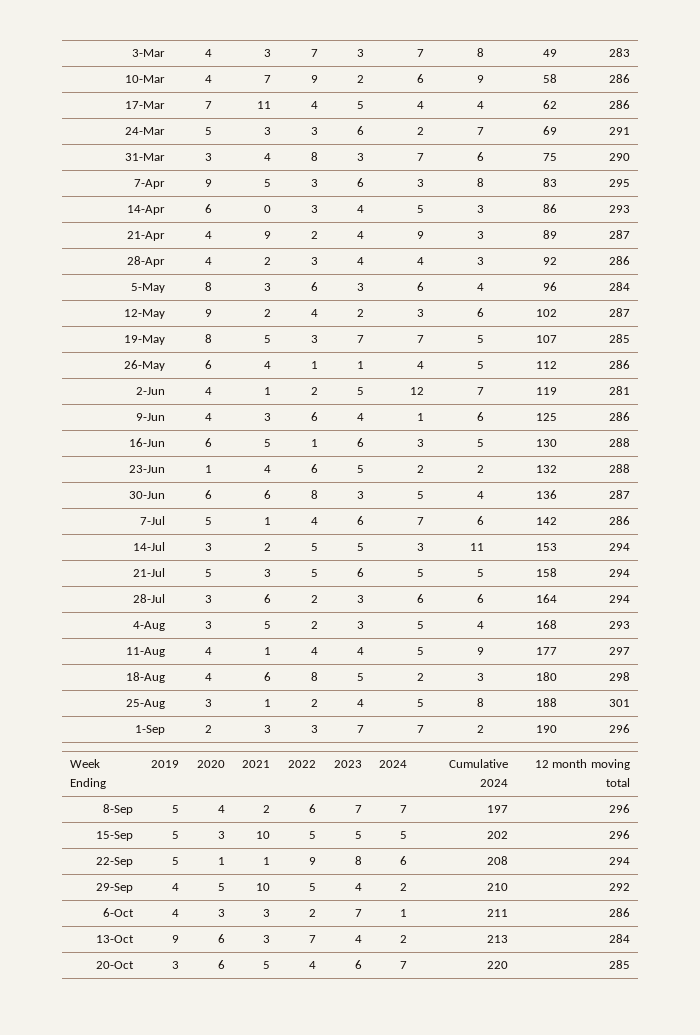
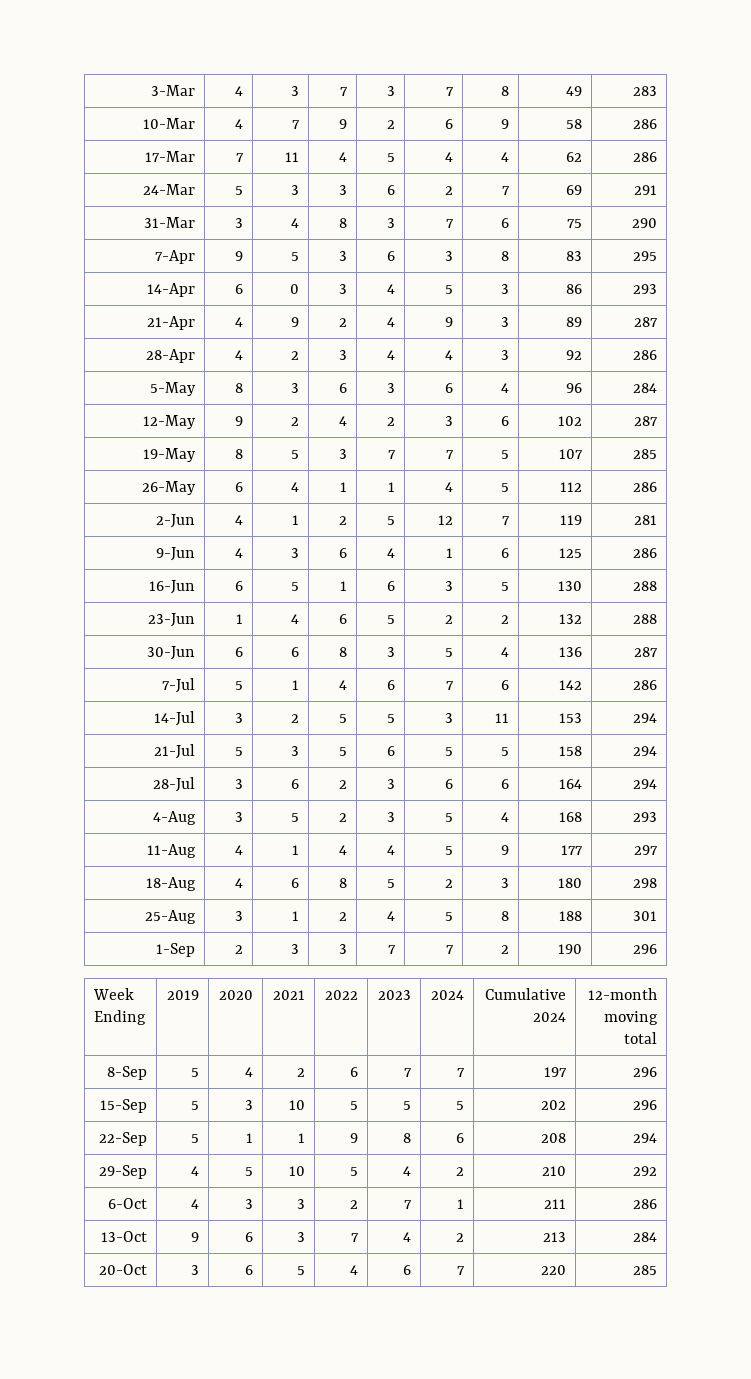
[534,759,588,768] 12 month -> [588,988,658,1000] 12-month

